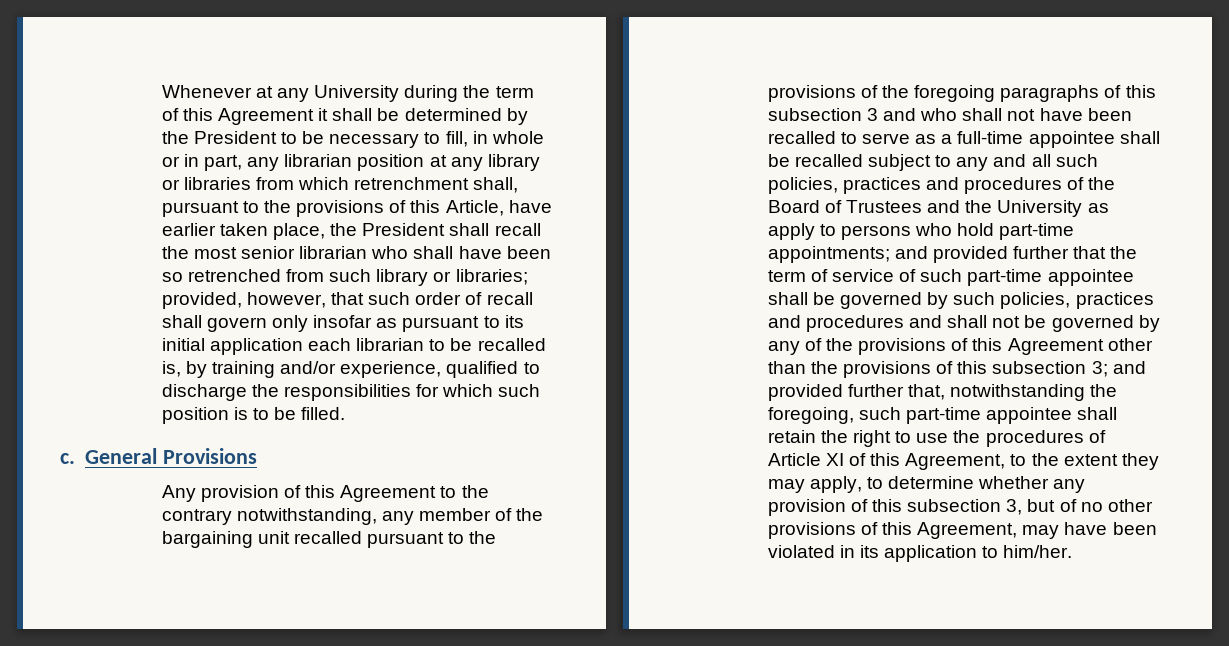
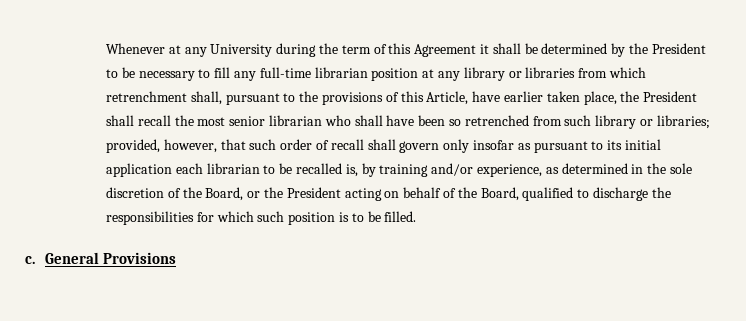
[445,131,544,147] [161,154,280,171] fill, in whole or in part, any -> [214,67,311,81] fill any full-time
(442, 369) none -> [545,163,692,174] [106,187,519,201] as determined in the sole discretion of the Board, or the President acting on behalf of the Board,
[161,485,489,502] [161,508,544,525] [161,531,497,548] [767,85,1156,102] [767,108,1132,121] [767,131,1160,148] [767,154,1098,171] [767,177,1116,194] [767,200,1109,217] [767,223,1075,240] [767,246,1138,263] [767,269,1134,286] [767,292,1154,309] [767,315,1160,332] [767,338,1153,355] [767,361,1146,378] [767,384,1118,401] [767,407,1118,424] [767,430,1106,447] [767,453,1159,470] [767,476,1086,493] [767,499,1153,516] [767,522,1157,539] [767,545,1073,562] // Any provision of this Agreement to the contrary notwithstanding, any member of the bargaining unit recalled pursuant to the provisions of the foregoing paragraphs of this subsection 3 and who shall not have been recalled to serve as a full-time appointee shall be recalled subject to any and all such policies, practices and procedures of the Board of Trustees and the University as apply to persons who hold part-time appointments; and provided further that the term of service of such part-time appointee shall be governed by such policies, practices and procedures and shall not be governed by any of the provisions of this Agreement other than the provisions of this subsection 3; and provided further that, notwithstanding the foregoing, such part-time appointee shall retain the right to use the procedures of Article XI of this Agreement, to the extent they may apply, to determine whether any provision of this subsection 3, but of no other provisions of this Agreement, may have been violated in its application to him/her. -> (177, 258) none

